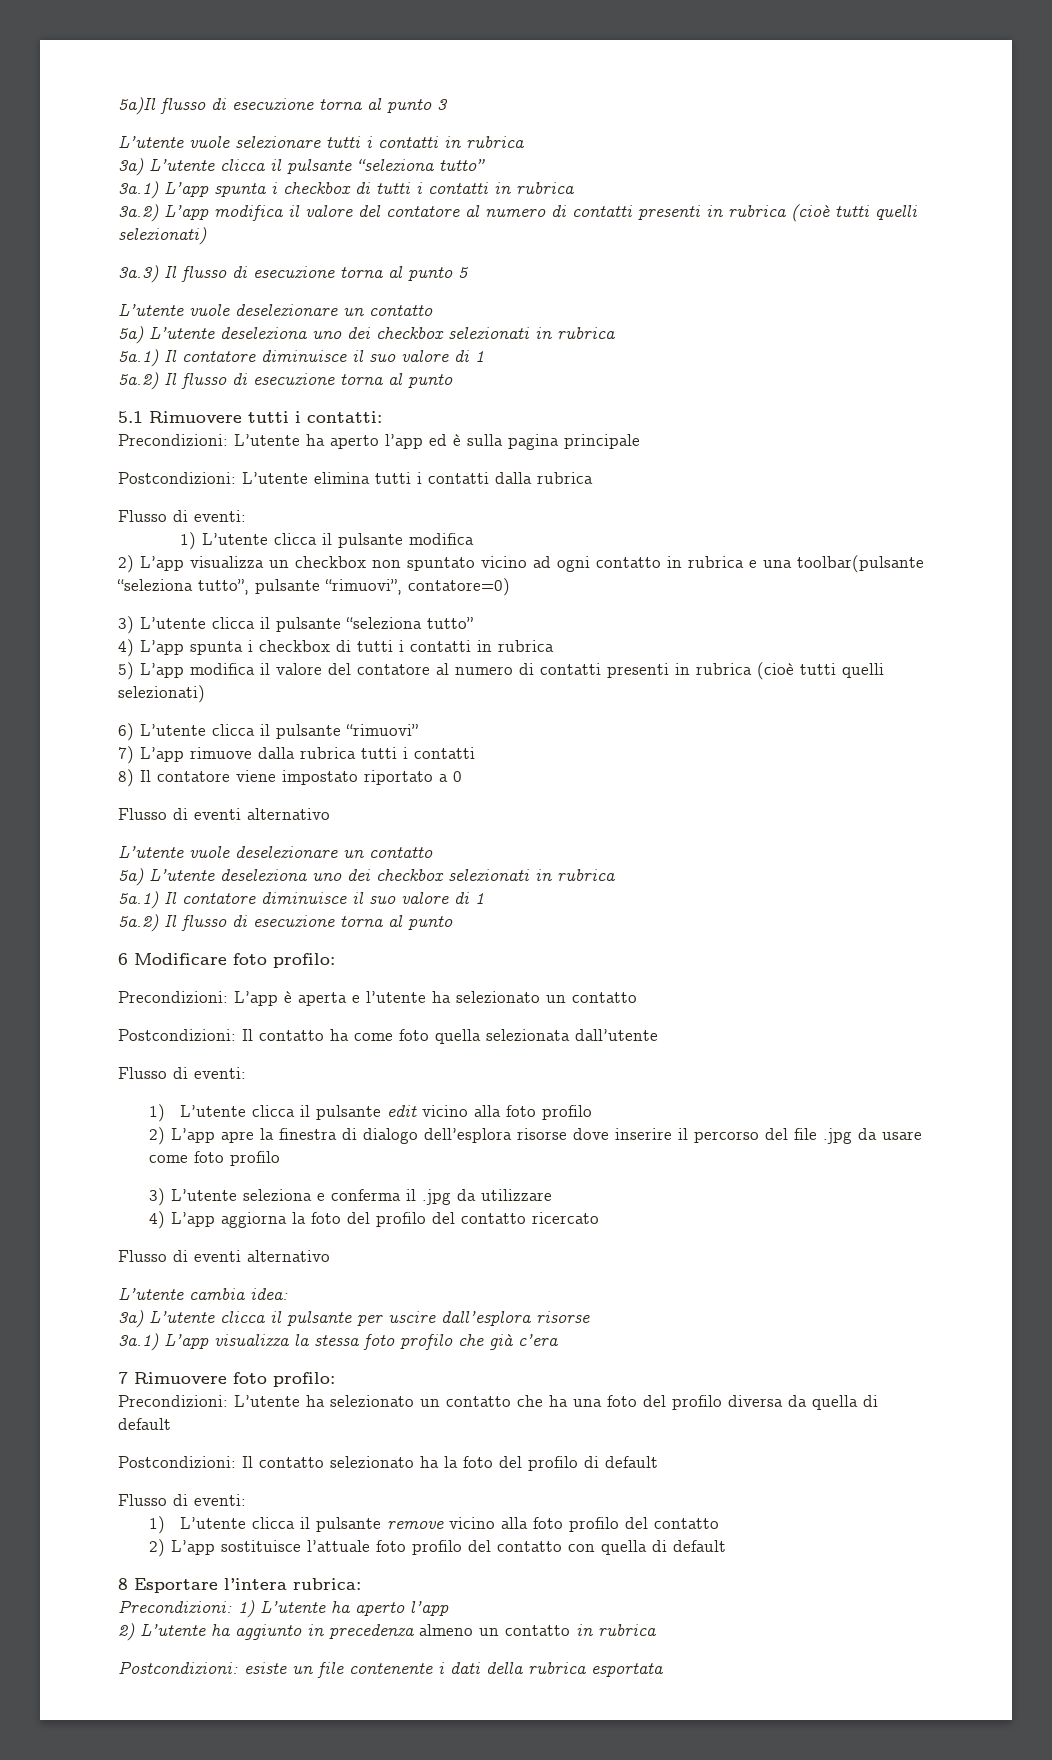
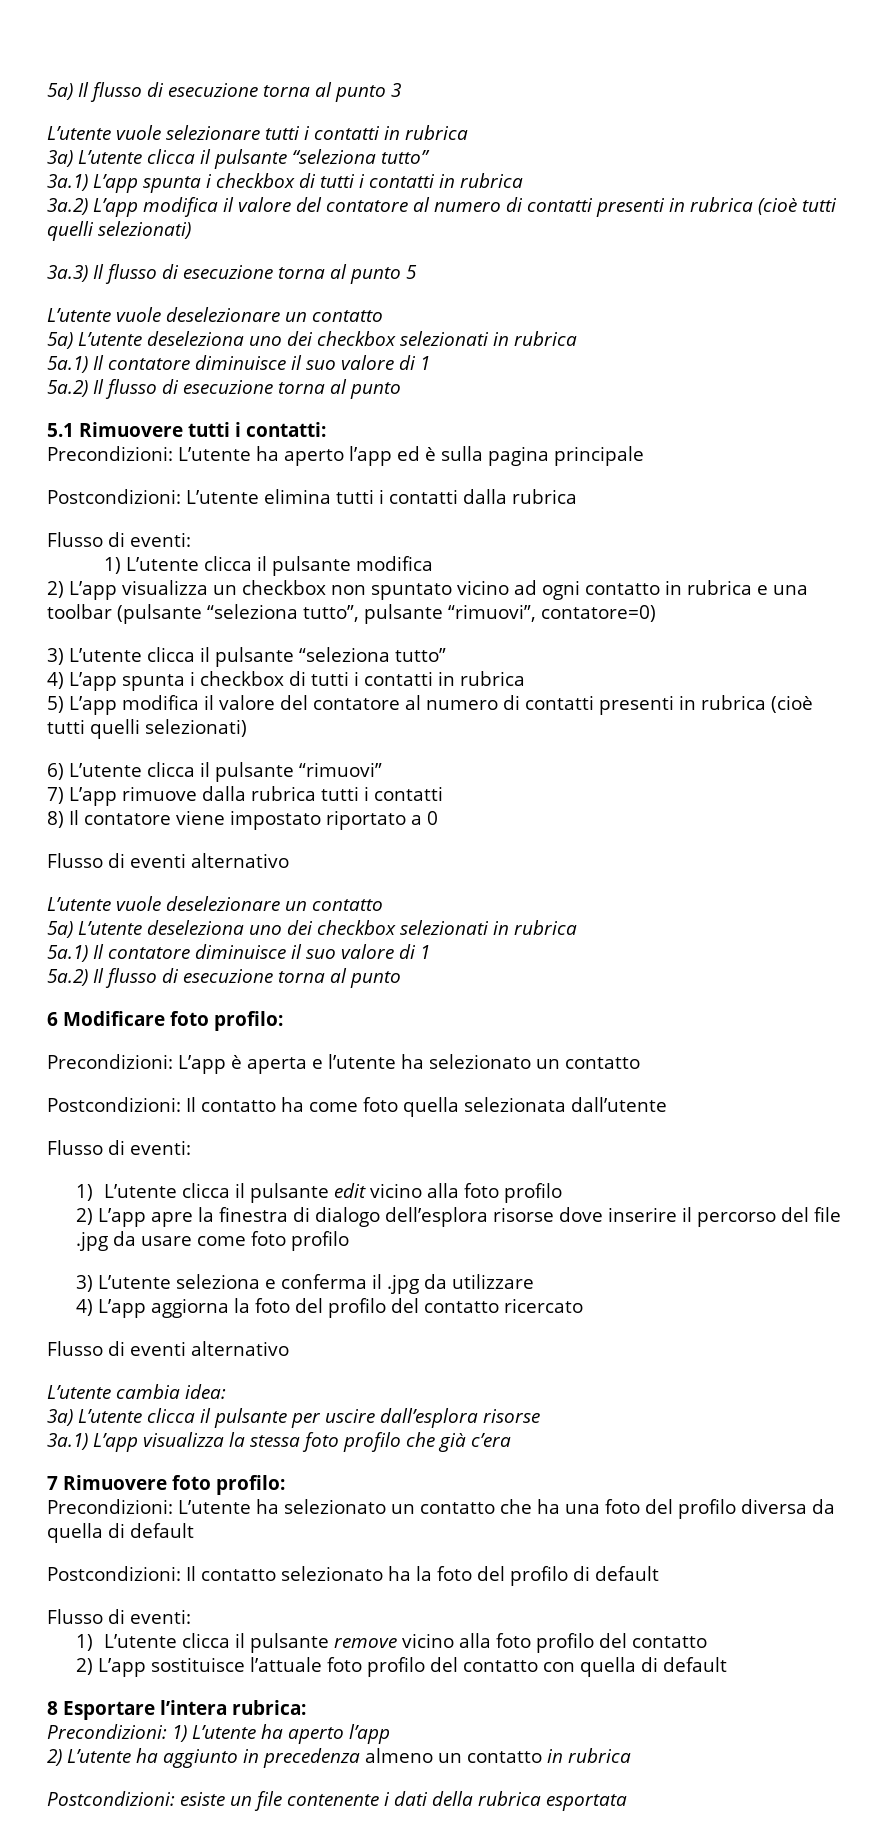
[118,97,156,115] 5a)Il -> [47,82,89,100] 5a) Il
[797,555,924,573] toolbar(pulsante -> [47,604,202,624] toolbar (pulsante

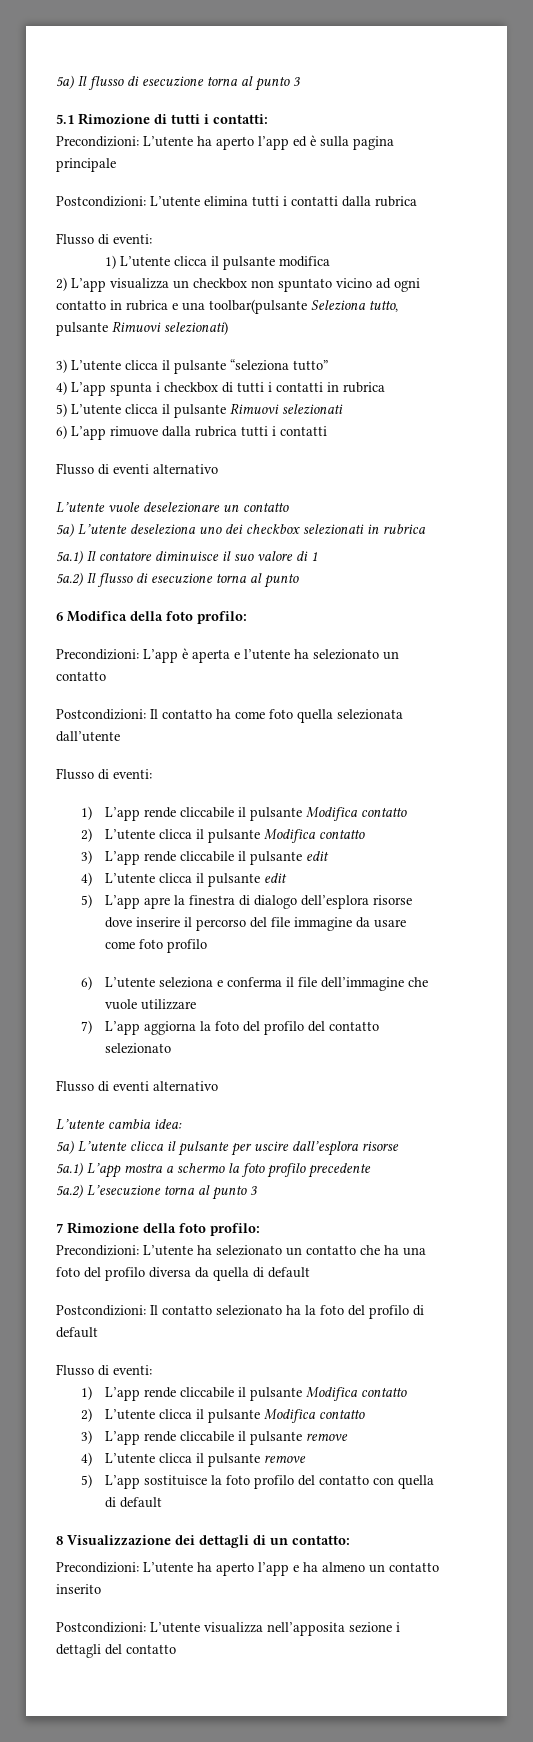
[47,125,468,140] [47,149,430,169] [47,173,523,193] [47,197,837,217] [47,221,191,241] [47,264,417,284] [47,307,383,322] [47,331,577,349] [47,355,430,373] [47,379,401,399] [47,422,183,437] L’utente vuole selezionare tutti i contatti in rubrica // 3a) L’utente clicca il pulsante “seleziona tutto” // 3a.1) L’app spunta i checkbox di tutti i contatti in rubrica // 3a.2) L’app modifica il valore del contatore al numero di contatti presenti in rubrica (cioè tutti quelli selezionati) // 3a.3) Il flusso di esecuzione torna al punto 5 // L’utente vuole deselezionare un contatto // 5a) L’utente deseleziona uno dei checkbox selezionati in rubrica // 5a.1) Il contatore diminuisce il suo valore di 1 // 5a.2) Il flusso di esecuzione torna al punto // 5.1 Rimuovere -> [56,113,167,125] 5.1 Rimozione di
[47,604,656,624] toolbar (pulsante “seleziona tutto”, pulsante “rimuovi”, contatore=0) -> [209,299,398,314] [56,321,228,336] toolbar(pulsante Seleziona tutto, pulsante Rimuovi selezionati)
[69,695,813,715] [47,719,247,739] [47,762,382,782] [47,787,64,804] L’app modifica il valore del contatore al numero di contatti presenti in rubrica (cioè tutti quelli selezionati) // 6) L’utente clicca il pulsante “rimuovi” // 7) -> [71,403,343,418] [56,425,67,439] L’utente clicca il pulsante Rimuovi selezionati // 6)
[47,810,438,830] // 8) Il contatore viene impostato riportato a 0 -> (327, 431) none
[63,1011,165,1026] Modificare -> [67,611,163,622] Modifica della
(93, 1192) none -> [105,807,408,821] [80,828,366,843] [80,850,330,865] [80,872,92,886] L’app rende cliccabile il pulsante Modifica contatto // 2) L’utente clicca il pulsante Modifica contatto // 3) L’app rende cliccabile il pulsante edit // 4)
[370,1183,563,1203] [75,1208,93,1225] vicino alla foto profilo // 2) -> [80,894,92,908] // 5)
[75,1231,108,1251] .jpg -> [294,917,353,931] immagine
[75,1275,93,1292] 3) -> [80,976,92,990] 6)
[386,1274,447,1294] .jpg da -> [298,977,429,991] [105,999,138,1010] file dell’immagine che vuole
[75,1299,93,1316] 4) -> [80,1020,92,1034] 7)
[503,1298,583,1313] ricercato -> [105,1043,172,1054] selezionato
[47,1409,73,1426] 3a) -> [56,1140,74,1154] 5a)
[47,1432,511,1452] 3a.1) L’app visualizza la stessa foto profilo che già c’era -> [56,1162,371,1178] [56,1184,257,1200] 5a.1) L’app mostra a schermo la foto profilo precedente // 5a.2) L’esecuzione torna al punto 3
[63,1475,167,1490] Rimuovere -> [67,1222,176,1234] Rimozione della
(93, 1642) none -> [105,1387,408,1401] [80,1408,366,1423] [80,1430,349,1445] [80,1452,92,1466] L’app rende cliccabile il pulsante Modifica contatto // 2) L’utente clicca il pulsante Modifica contatto // 3) L’app rende cliccabile il pulsante remove // 4)
[402,1633,708,1653] [75,1658,93,1675] vicino alla foto profilo del contatto // 2) -> [80,1474,92,1488] // 5)
[249,1657,322,1672] l’attuale -> [211,1475,223,1485] la
[63,1700,306,1720] [47,1724,390,1744] [47,1748,360,1768] Esportare l’intera rubrica: // Precondizioni: 1) L’utente ha aperto l’app // 2) L’utente ha aggiunto in precedenza -> [67,1535,350,1548] [56,1562,318,1576] Visualizzazione dei dettagli di un contatto: // Precondizioni: L’utente ha aperto l’app e ha
[546,1748,631,1763] [47,1791,627,1811] in rubrica // Postcondizioni: esiste un file contenente i dati della rubrica esportata -> [56,1584,101,1594] [56,1622,400,1636] [56,1644,176,1658] inserito // Postcondizioni: L’utente visualizza nell’apposita sezione i dettagli del contatto

